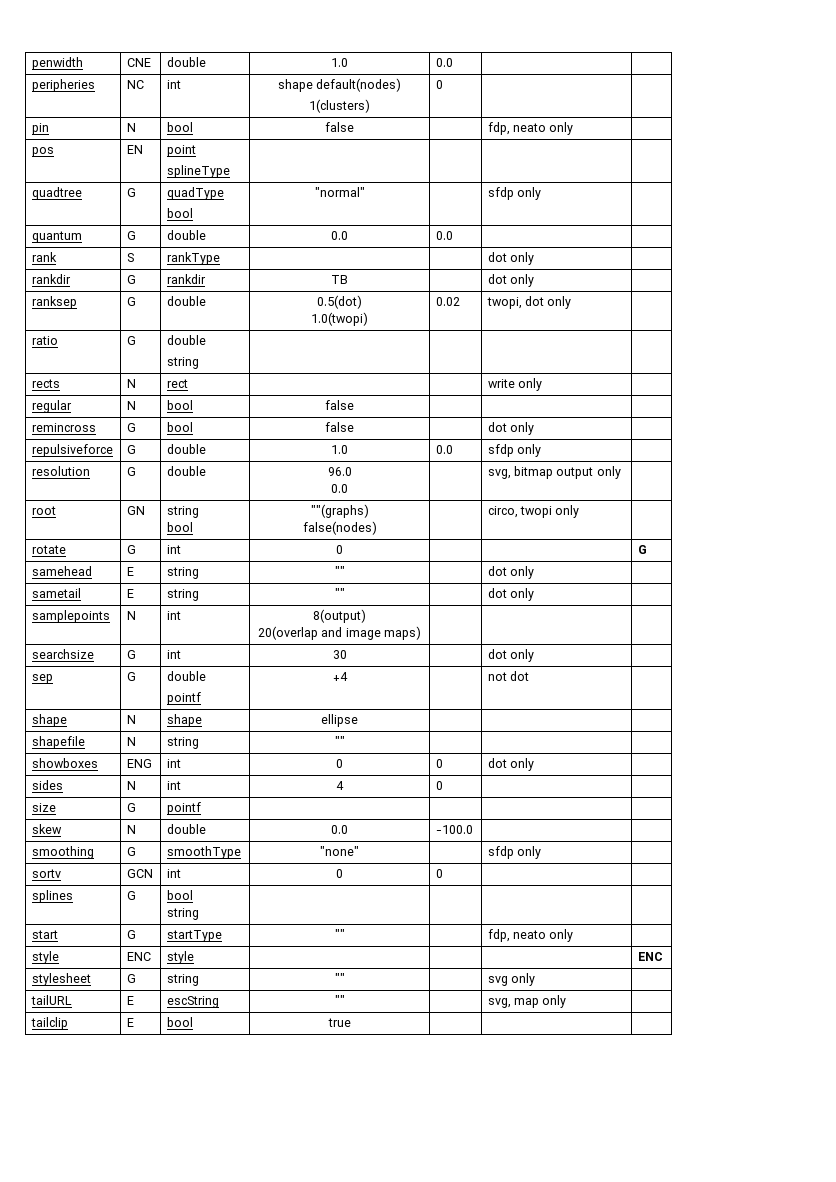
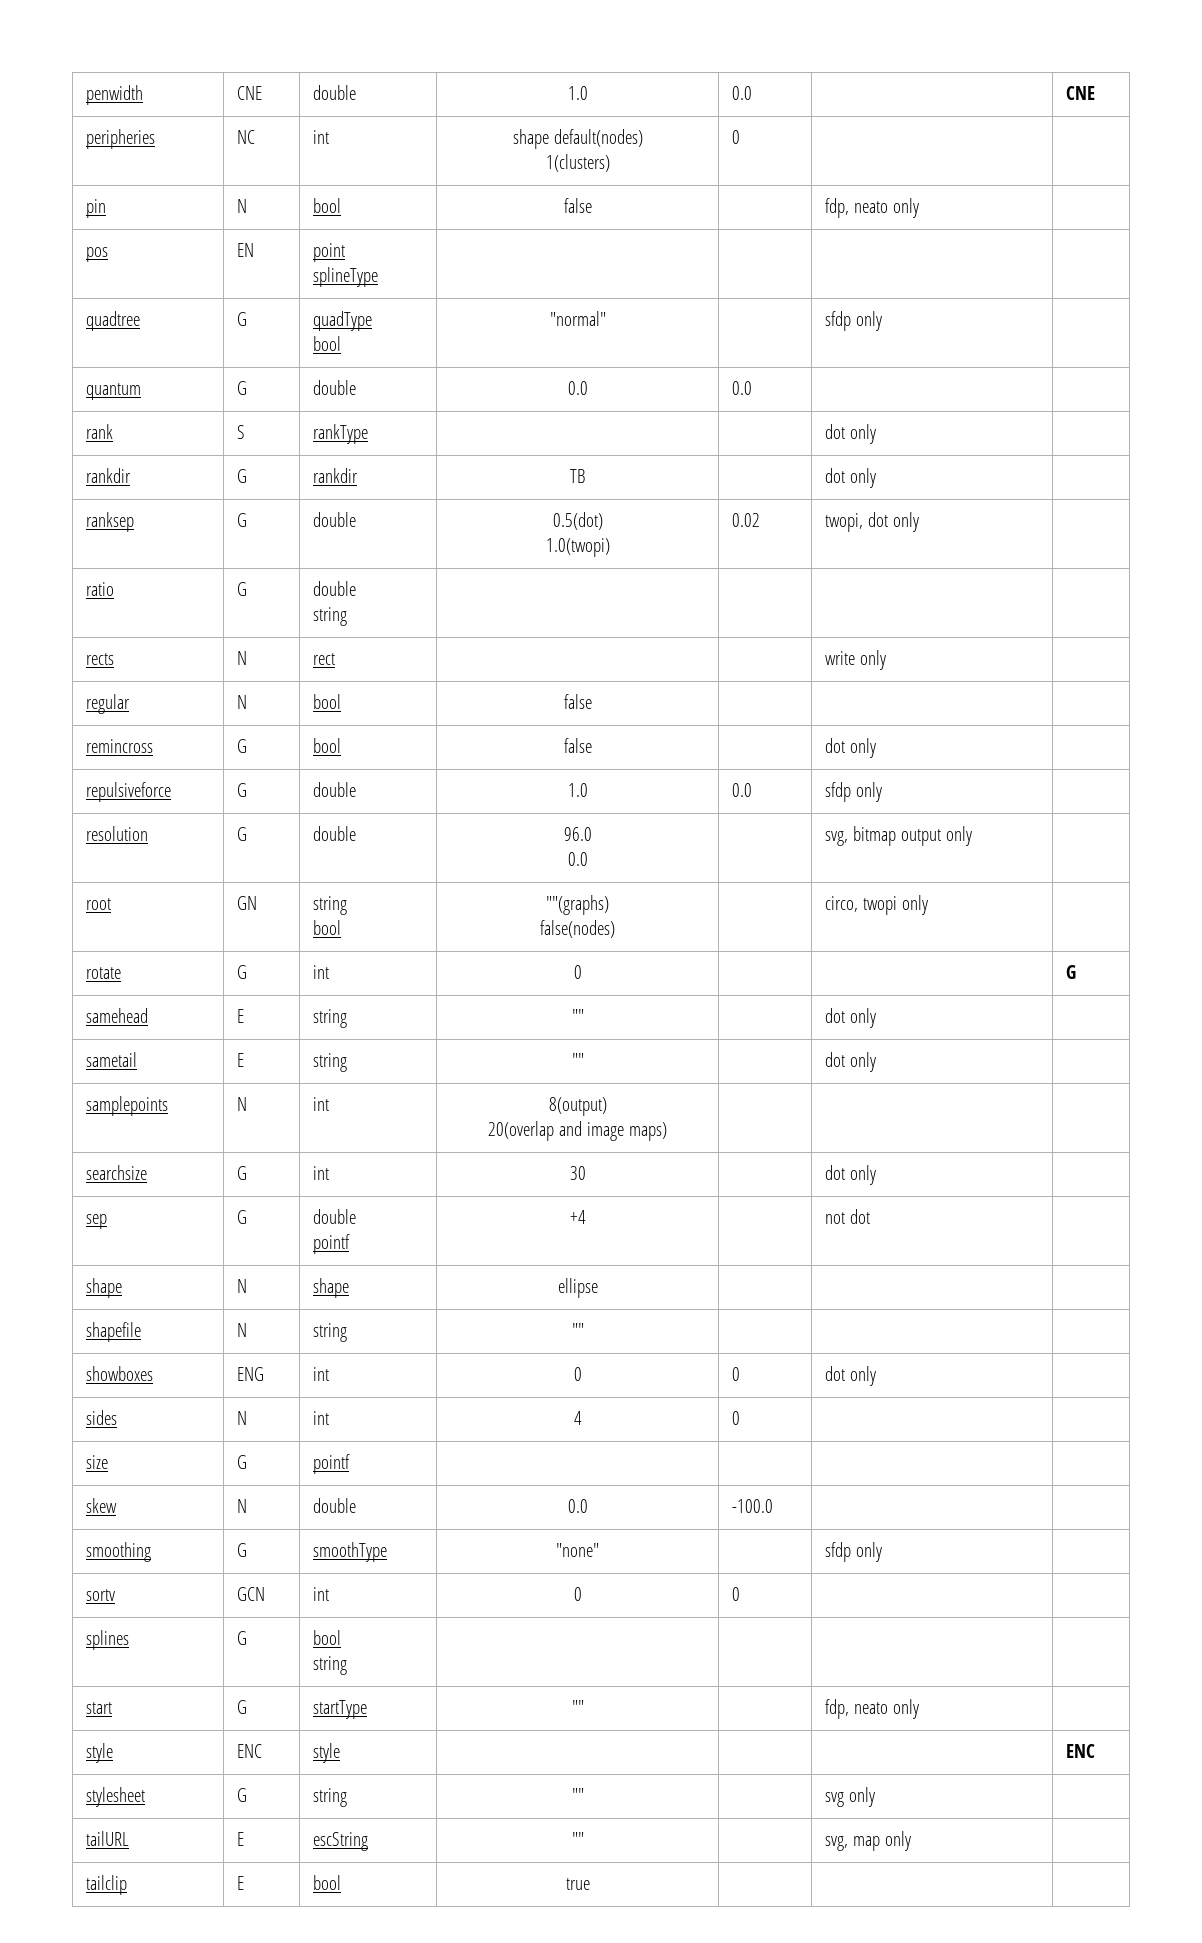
(453, 62) none -> [1065,86,1095,100] CNE

